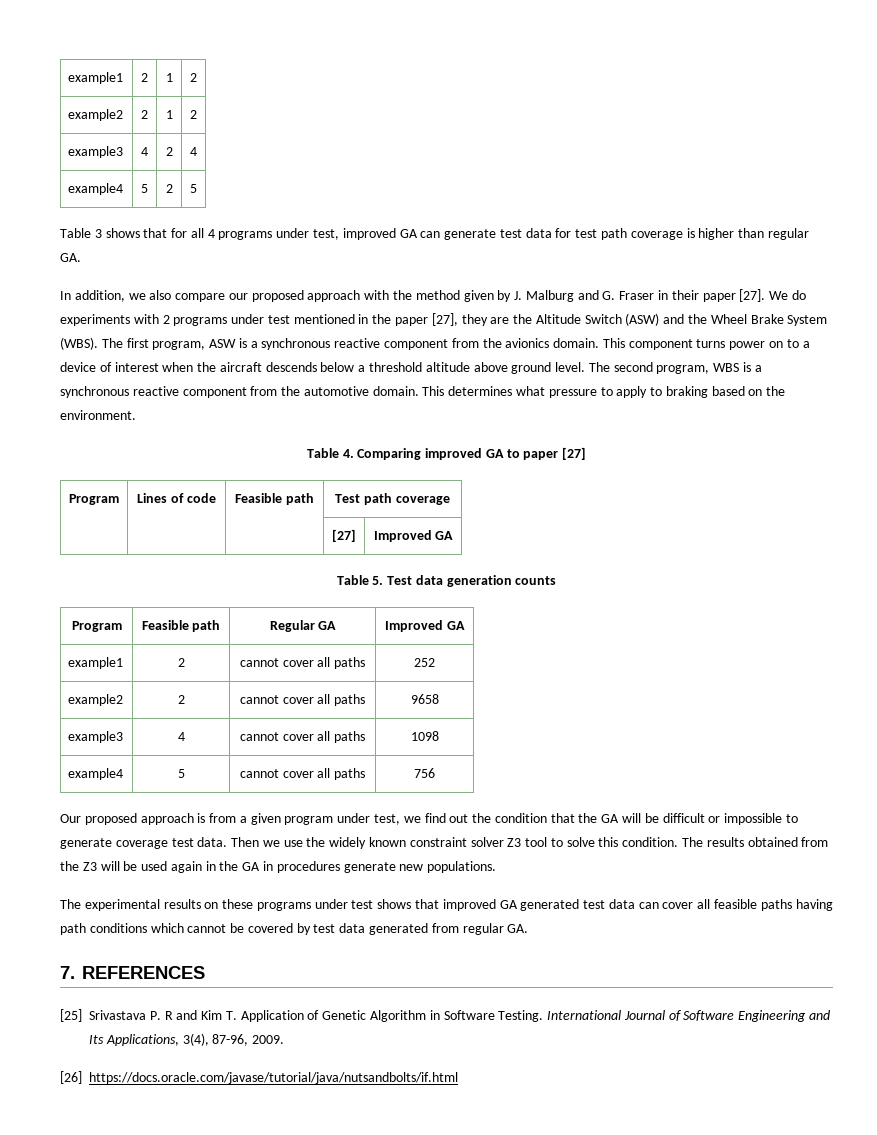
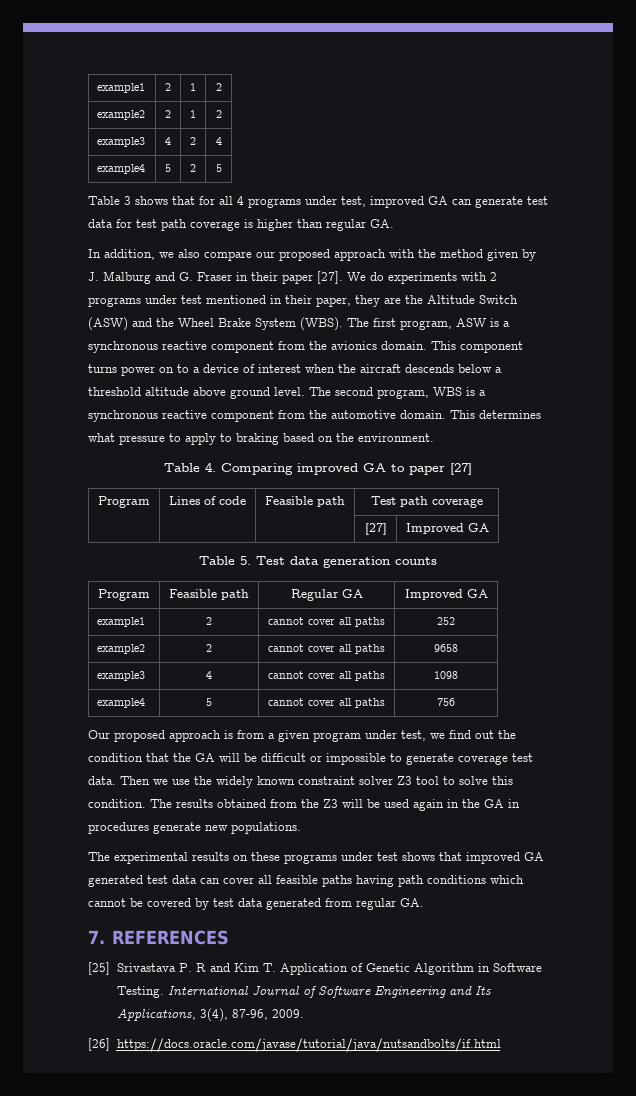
[372,313,458,326] the paper [27], -> [285,295,351,307] their paper,

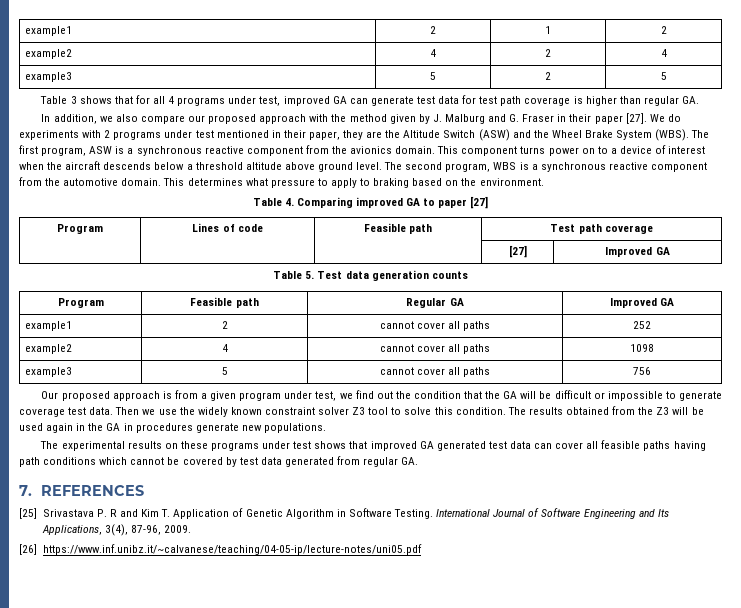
[165,110,171,118] [190,110,196,118] [215,110,222,118] [97,137,146,147] | 2 | 1 | 2 // example3 -> (73, 54) none
[97,164,146,174] example4 -> [25,72,73,82] example3
[206,644,212,652] [268,644,385,654] [434,644,458,652] [97,671,146,681] | 2 | cannot cover all paths | 9658 // example3 -> (73, 349) none
[97,698,146,708] example4 -> [25,367,73,377] example3
[116,1038,501,1052] https://docs.oracle.com/javase/tutorial/java/nutsandbolts/if.html -> [42,544,422,555] https://www.inf.unibz.it/~calvanese/teaching/04-05-ip/lecture-notes/uni05.pdf

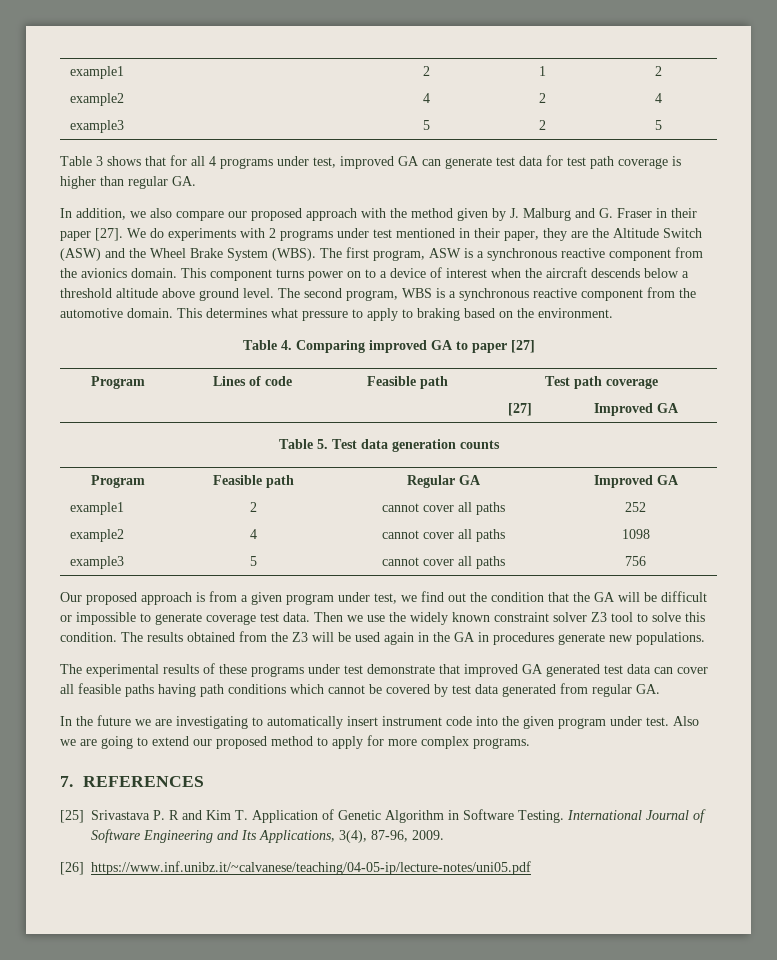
[164,443,178,449] on -> [203,663,215,674] of
[314,441,347,449] shows -> [367,664,435,674] demonstrate
(419, 461) none -> [60,715,699,729] [60,735,530,749] // In the future we are investigating to automatically insert instrument code into the given program under test. Also we are going to extend our proposed method to apply for more complex programs.

